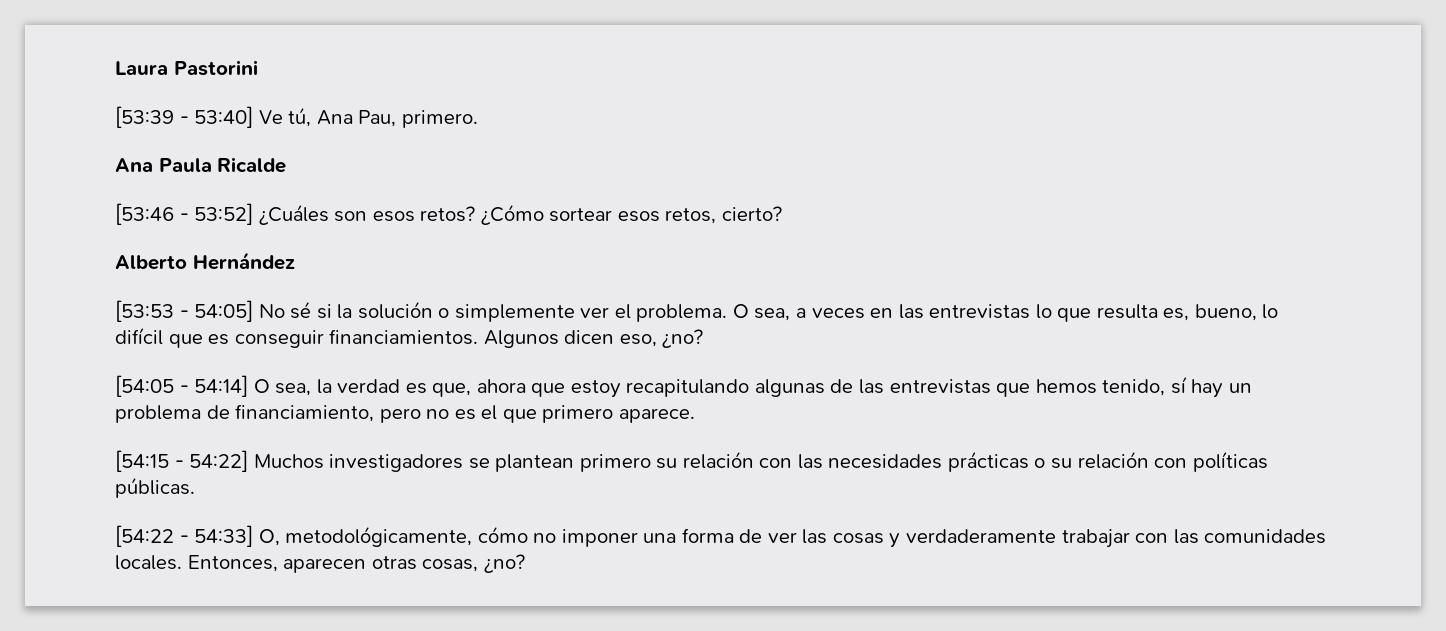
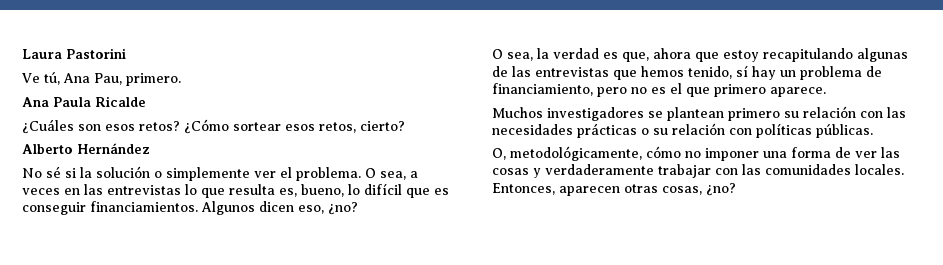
[115,106,254,128] [53:39 - 53:40] -> (126, 53) none
[115,203,254,225] [53:46 - 53:52] -> (146, 101) none
[115,300,254,322] [53:53 - 54:05] -> (150, 148) none
[115,375,249,397] [54:05 - 54:14] -> (358, 208) none
[115,450,249,472] [54:15 - 54:22] -> (826, 92) none
[115,525,254,547] [54:22 - 54:33] -> (873, 131) none

